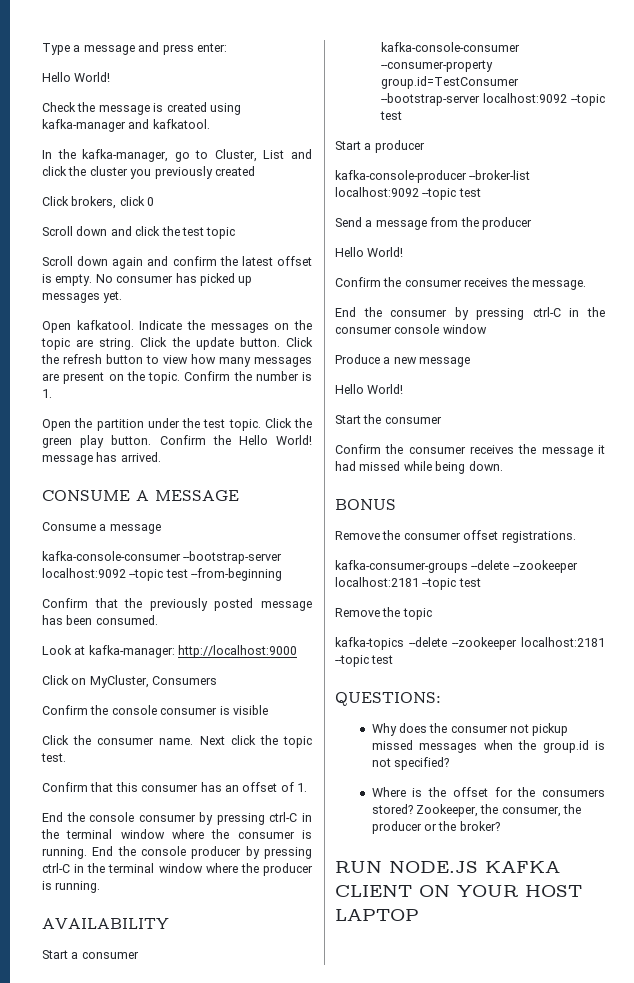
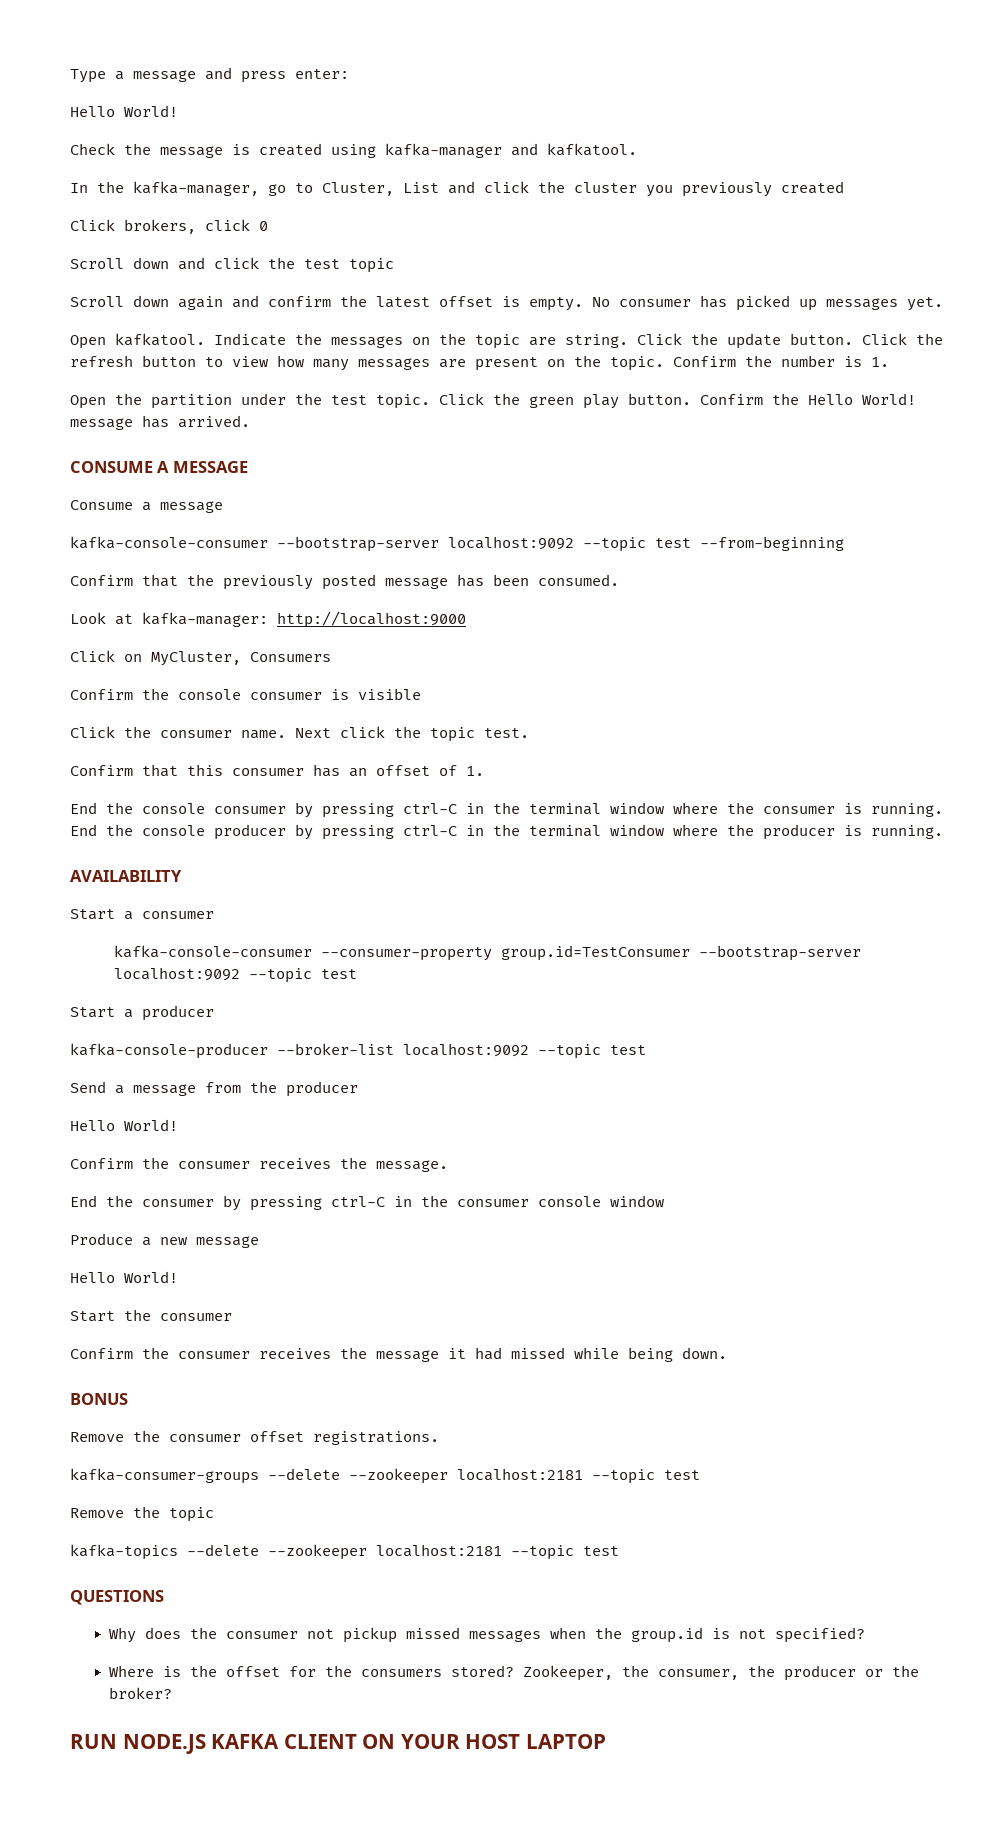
[335,692,441,706] QUESTIONS: -> [70,1590,164,1605] QUESTIONS

